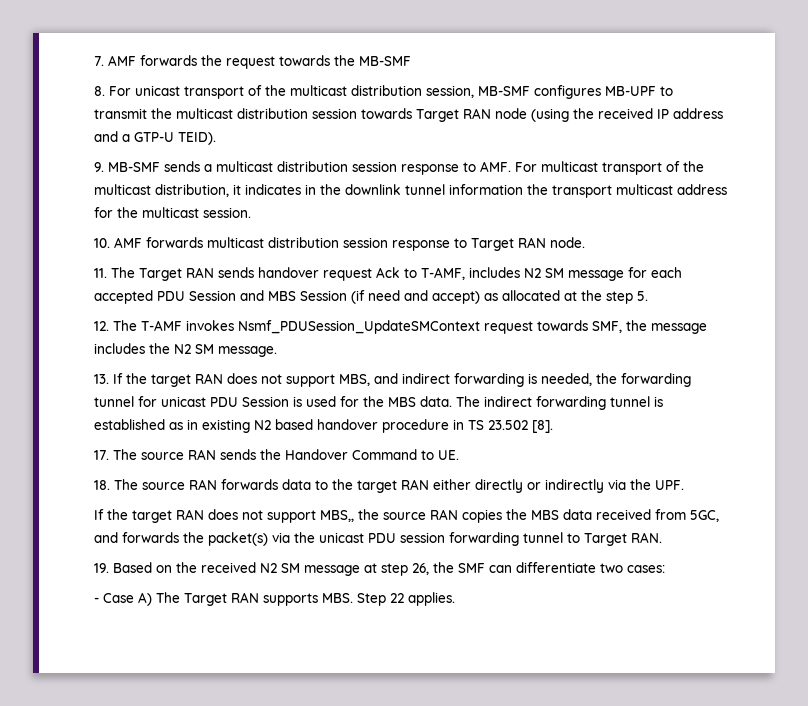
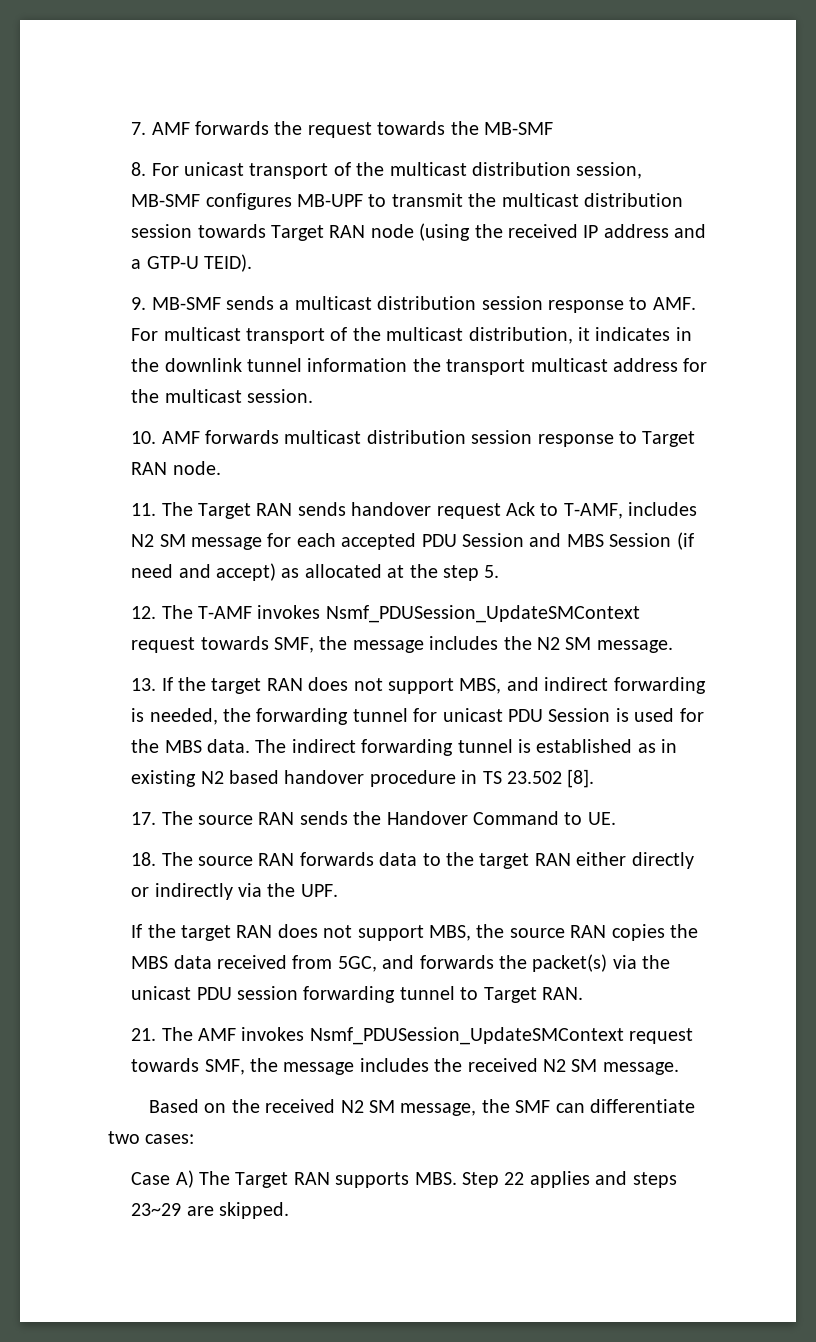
[320,510,355,522] MBS,, -> [429,925,472,941] MBS,
[94,563,110,573] 19. -> [131,1027,694,1045] [131,1058,679,1075] 21. The AMF invokes Nsmf_PDUSession_UpdateSMContext request towards SMF, the message includes the received N2 SM message. //
[304,563,430,576] message at step 26, -> [400,1103,477,1116] message,
[94,597,100,603] - -> (195, 1139) none
[408,592,456,606] applies. -> [529,1171,677,1188] [131,1202,290,1219] applies and steps 23~29 are skipped.

